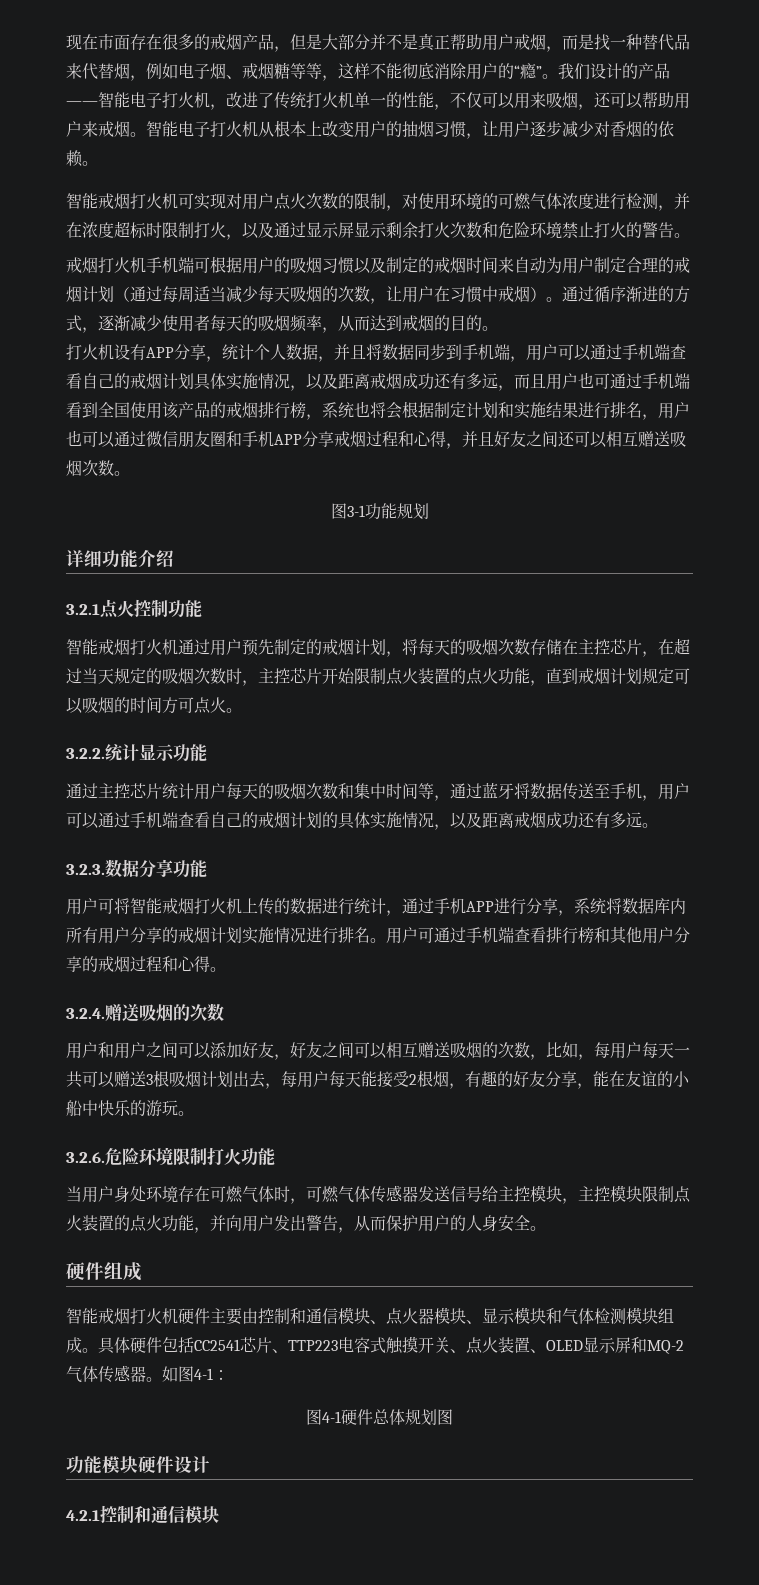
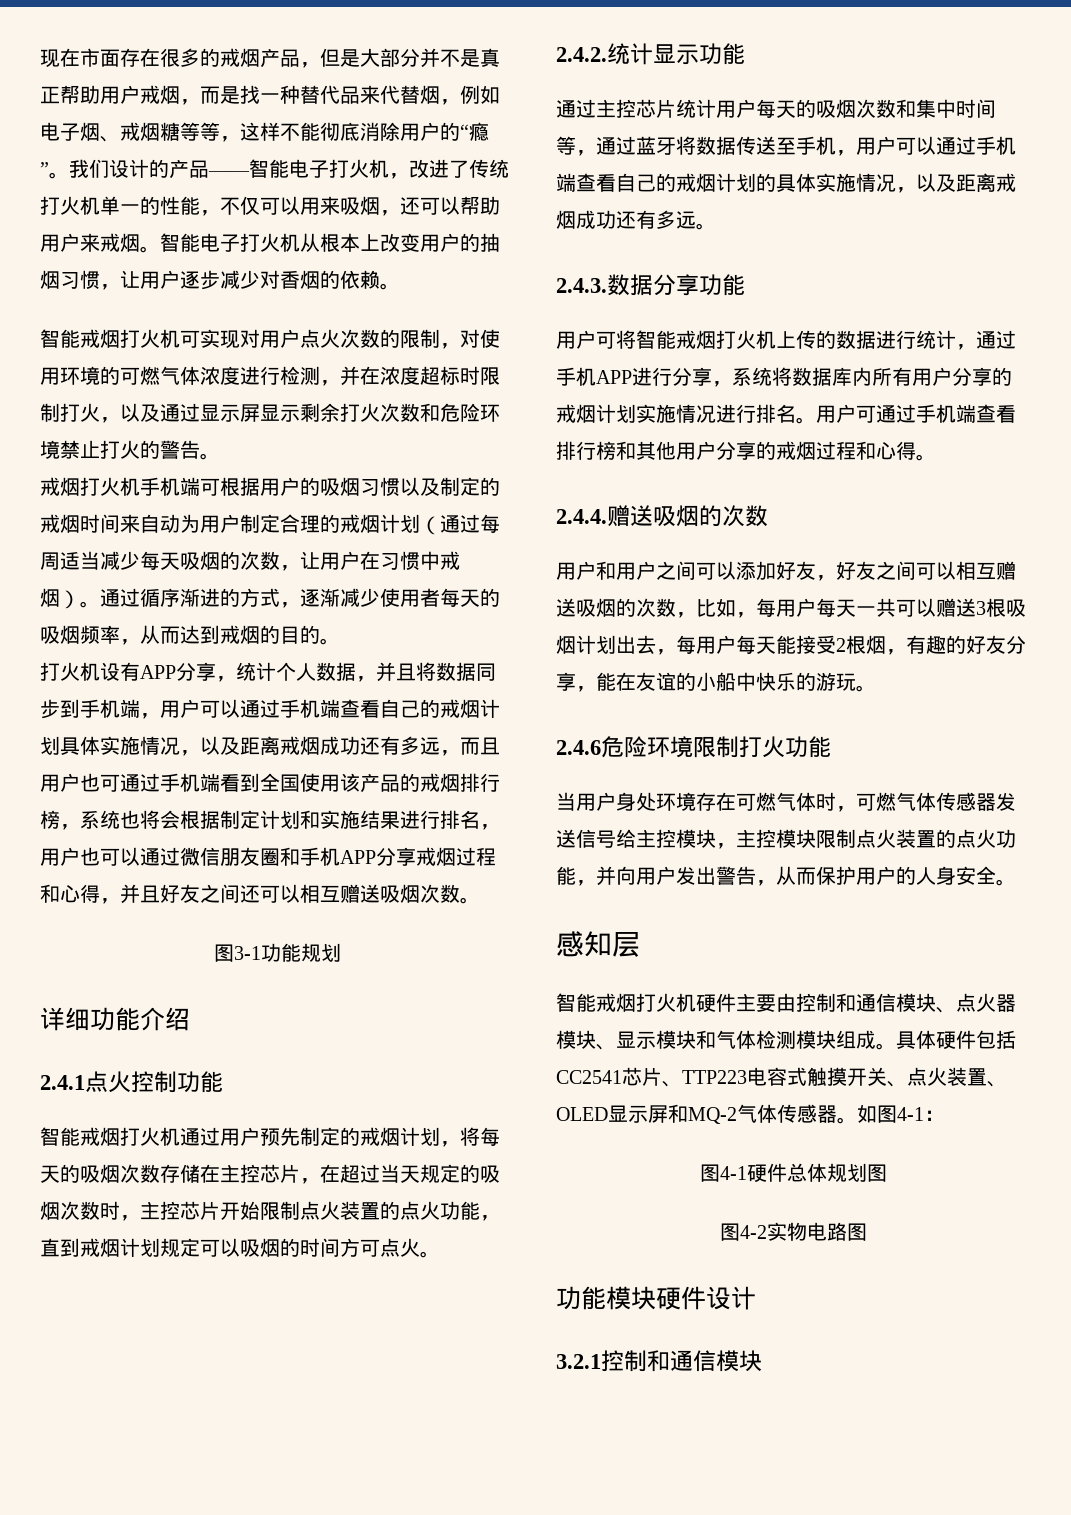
[66,604,100,615] 3.2.1 -> [40,1075,85,1090] 2.4.1
[66,748,105,759] 3.2.2. -> [556,47,607,62] 2.4.2.
[66,864,105,875] 3.2.3. -> [556,278,607,293] 2.4.3.
[66,1008,105,1019] 3.2.4. -> [556,509,607,524] 2.4.4.
[66,1152,105,1163] 3.2.6. -> [556,740,601,755] 2.4.6
[66,1262,142,1281] 硬件组成 -> [556,931,640,957] 感知层
(453, 1417) none -> [720,1222,867,1241] // 图4-2实物电路图
[66,1510,100,1521] 4.2.1 -> [556,1354,601,1369] 3.2.1

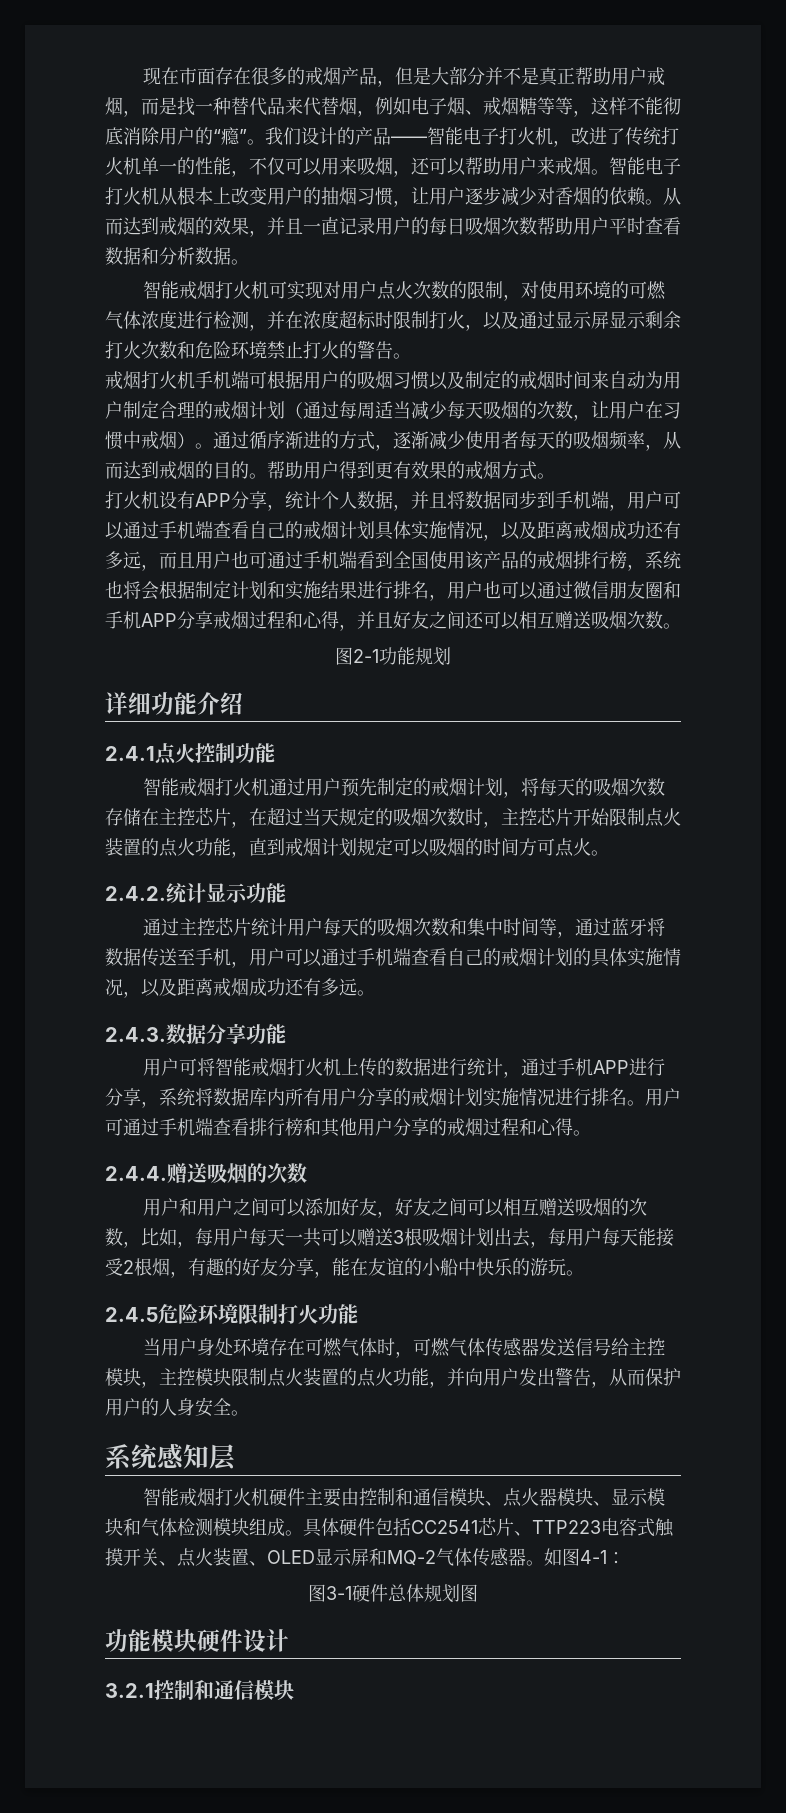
(400, 286) none -> [663,187,681,205] [105,217,681,237] [105,247,249,265] 从而达到戒烟的效果，并且一直记录用户的每日吸烟次数帮助用户平时查看数据和分析数据。
(340, 641) none -> [267,461,555,480] 帮助用户得到更有效果的戒烟方式。
[234,946,261,960] 3-1 -> [353,649,379,663] 2-1
[556,740,601,755] 2.4.6 -> [105,1307,158,1322] 2.4.5
(1016, 882) none -> [105,1444,158,1470] 系统
[720,1166,747,1180] 4-1 -> [326,1586,352,1600] 3-1
[720,1222,867,1241] // 图4-2实物电路图 -> (478, 1593) none

